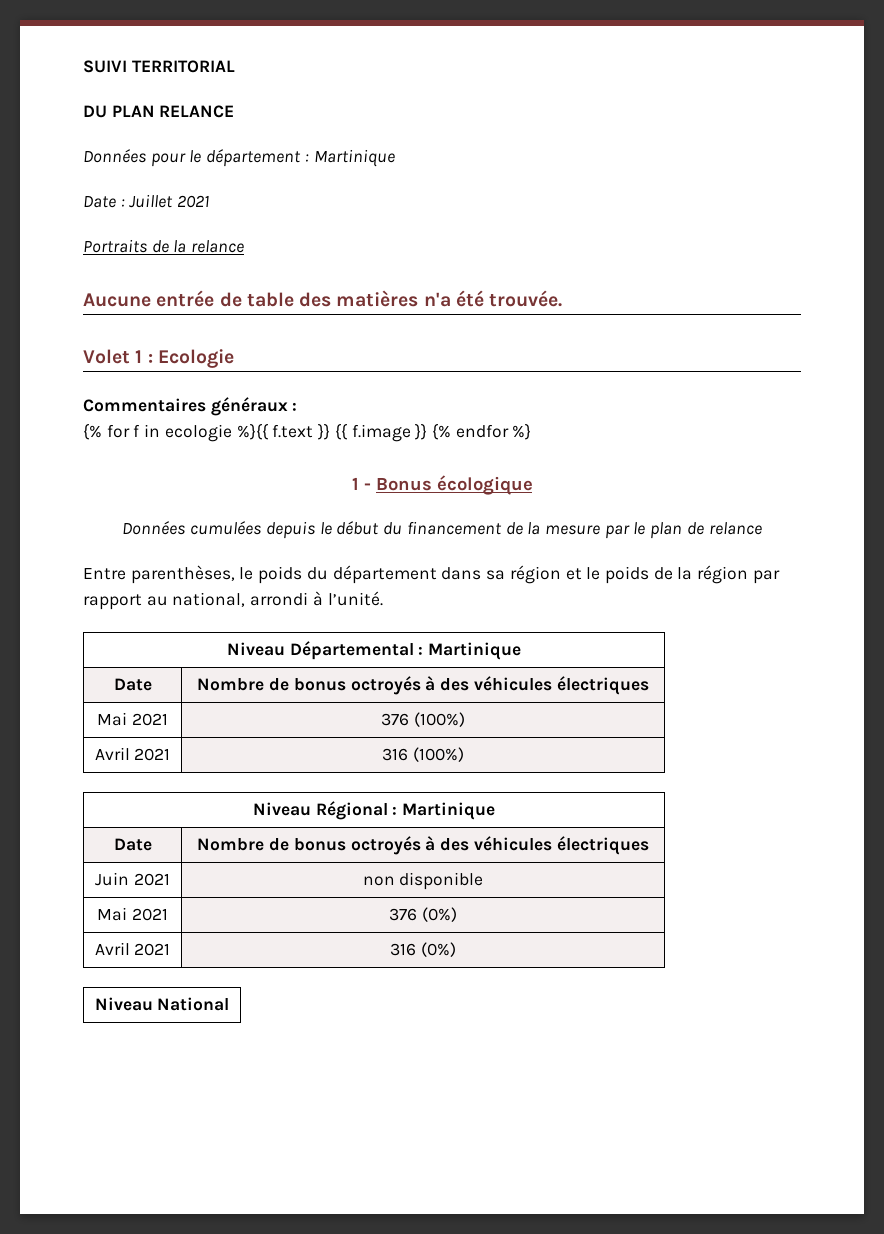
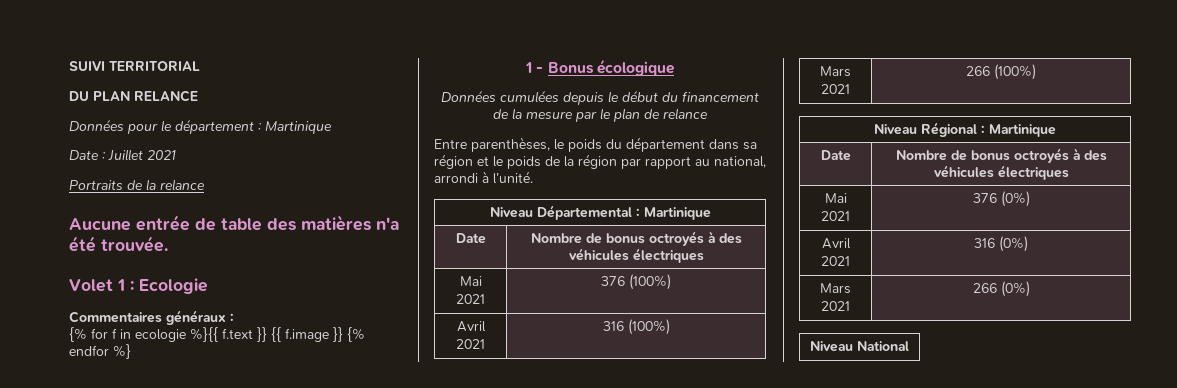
(464, 754) none -> [820,66,851,77] [821,84,850,94] [966,64,1036,80] // Mars 2021 | 266 (100%)
[95,872,170,886] [362,872,484,890] // Juin 2021 | non disponible -> (1069, 172) none
(456, 949) none -> [820,283,851,294] [821,301,850,311] [972,281,1030,297] // Mars 2021 | 266 (0%)

